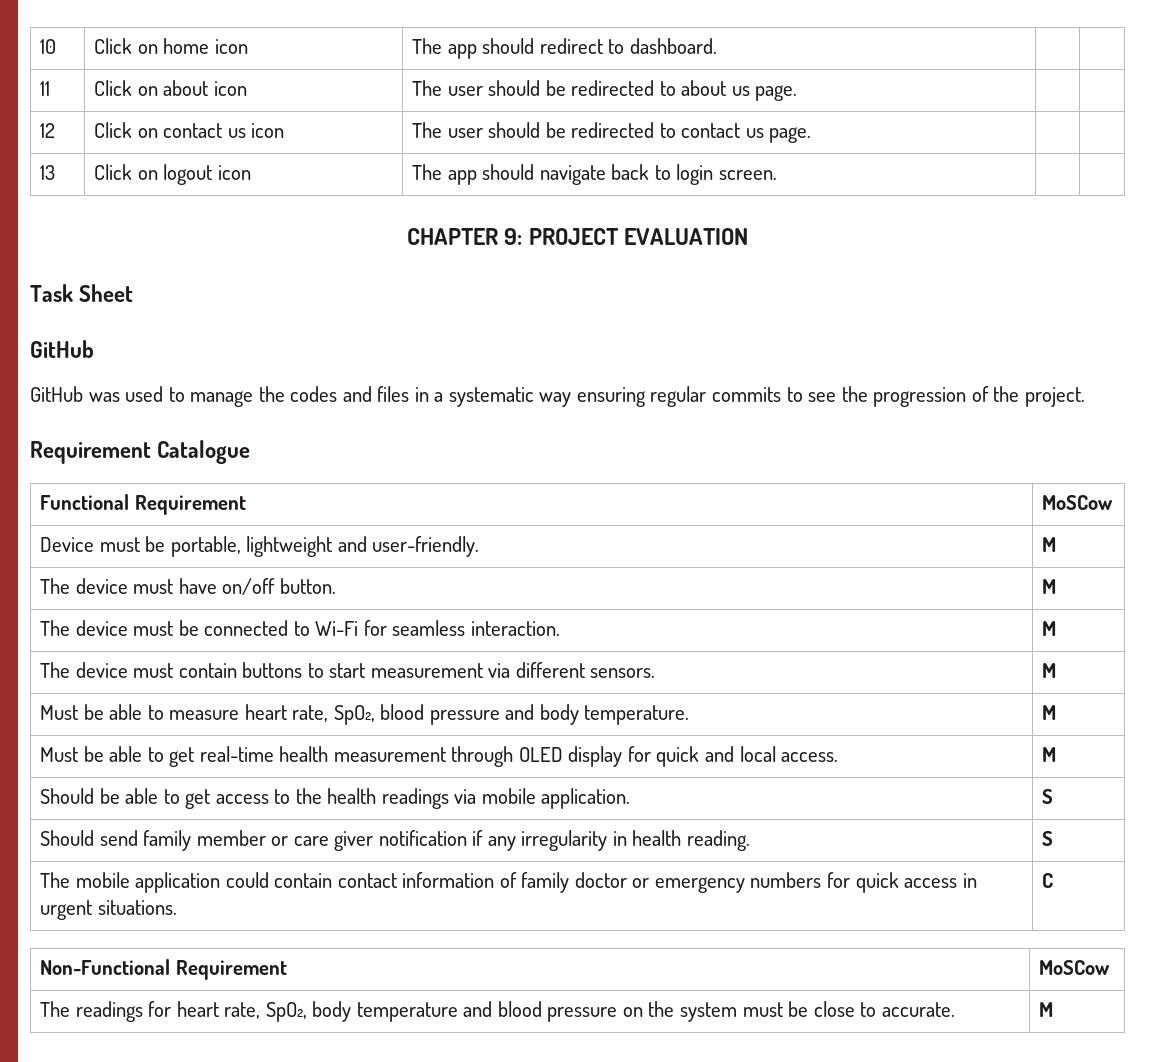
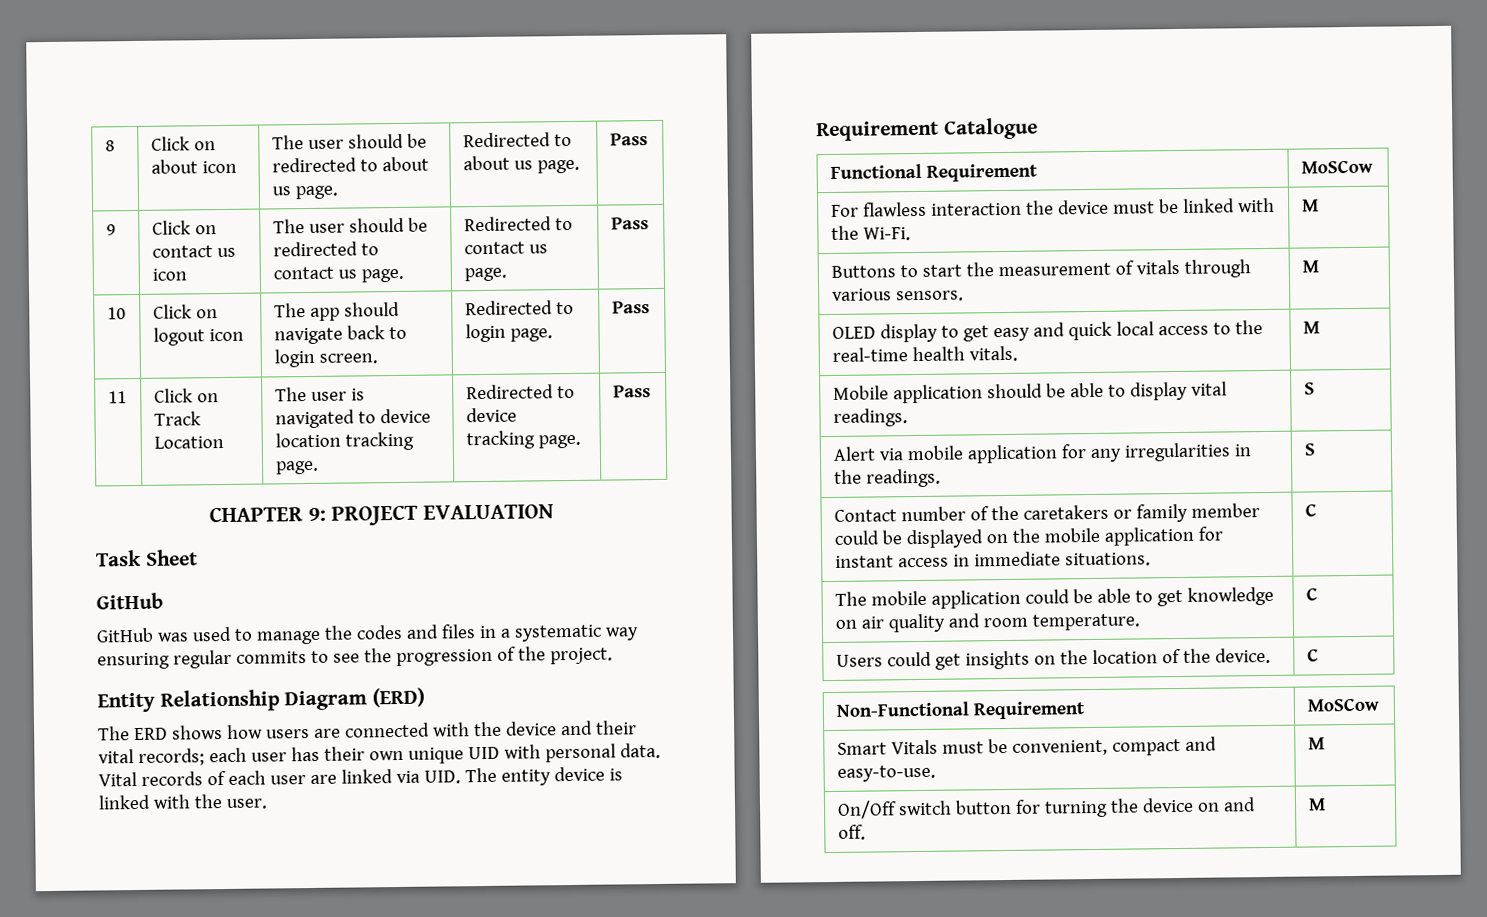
[40,39,57,54] [94,38,248,54] [412,38,717,59] [40,81,51,96] 10 | Click on home icon | The app should redirect to dashboard. | | // 11 -> [104,140,115,152] 8
[40,123,56,138] | // 12 -> [462,132,572,148] [462,155,580,174] [609,133,648,146] [105,224,116,236] Redirected to about us page. | Pass // 9
[40,165,56,180] | // 13 -> [463,216,573,232] [463,241,548,255] [463,267,507,282] [610,217,649,230] [106,307,126,320] Redirected to contact us page. | Pass // 10
(777, 175) | -> [464,300,574,316] [464,323,553,343] [611,301,650,314] [107,391,127,404] [153,388,219,403] [153,411,201,426] [153,435,224,449] [274,387,365,402] [274,408,431,429] [274,431,414,451] [275,460,319,475] [465,384,575,400] [465,407,517,423] [465,430,581,450] [612,385,651,398] Redirected to login page. | Pass // 11 | Click on Track Location | The user is navigated to device location tracking page. | Redirected to device tracking page. | Pass
(1085, 397) none -> [97,687,425,713] [98,720,637,741] [98,742,661,767] [98,766,623,787] [98,794,268,810] // Entity Relationship Diagram (ERD) // The ERD shows how users are connected with the device and their vital records; each user has their own unique UID with personal data. Vital records of each user are linked via UID. The entity device is linked with the user.
[40,536,480,557] [1042,537,1057,552] [40,578,336,595] [1042,579,1057,594] [40,620,560,636] [1042,621,1057,636] [40,662,656,678] [1042,663,1057,678] [40,704,690,725] [1042,705,1057,720] [40,746,839,767] [1042,747,1057,762] [40,788,631,809] [1042,789,1054,804] [40,830,750,851] [1042,831,1054,846] [40,872,977,893] [40,900,177,920] [1042,873,1054,888] [40,959,287,980] [1039,960,1111,975] [40,1001,955,1022] Device must be portable, lightweight and user-friendly. | M // The device must have on/off button. | M // The device must be connected to Wi-Fi for seamless interaction. | M // The device must contain buttons to start measurement via different sensors. | M // Must be able to measure heart rate, SpO₂, blood pressure and body temperature. | M // Must be able to get real-time health measurement through OLED display for quick and local access. | M // Should be able to get access to the health readings via mobile application. | S // Should send family member or care giver notification if any irregularity in health reading. | S // The mobile application could contain contact information of family doctor or emergency numbers for quick access in urgent situations. | C // Non-Functional Requirement | MoSCow // The readings for heart rate, SpO₂, body temperature and blood pressure on the system must be close to accurate. -> [830,197,1275,217] [830,225,911,241] [1301,199,1319,212] [830,259,1251,278] [831,288,964,302] [1301,260,1319,273] [831,320,1263,343] [831,345,1018,362] [1302,321,1320,334] [832,381,1227,404] [832,408,908,427] [1303,382,1315,395] [832,442,1252,464] [833,468,941,488] [1303,443,1316,456] [833,503,1260,523] [833,526,1223,549] [834,551,1151,568] [1304,503,1317,517] [834,586,1274,609] [834,613,1140,633] [1305,587,1318,601] [835,647,1271,670] [1306,648,1319,662] [835,701,1086,720] [1306,697,1379,712] [836,736,1217,756] [836,764,936,782] [1307,737,1325,750] [836,797,1256,819] [837,824,866,840] For flawless interaction the device must be linked with the Wi-Fi. | M // Buttons to start the measurement of vitals through various sensors. | M // OLED display to get easy and quick local access to the real-time health vitals. | M // Mobile application should be able to display vital readings. | S // Alert via mobile application for any irregularities in the readings. | S // Contact number of the caretakers or family member could be displayed on the mobile application for instant access in immediate situations. | C // The mobile application could be able to get knowledge on air quality and room temperature. | C // Users could get insights on the location of the device. | C // Non-Functional Requirement | MoSCow // Smart Vitals must be convenient, compact and easy-to-use. | M // On/Off switch button for turning the device on and off.

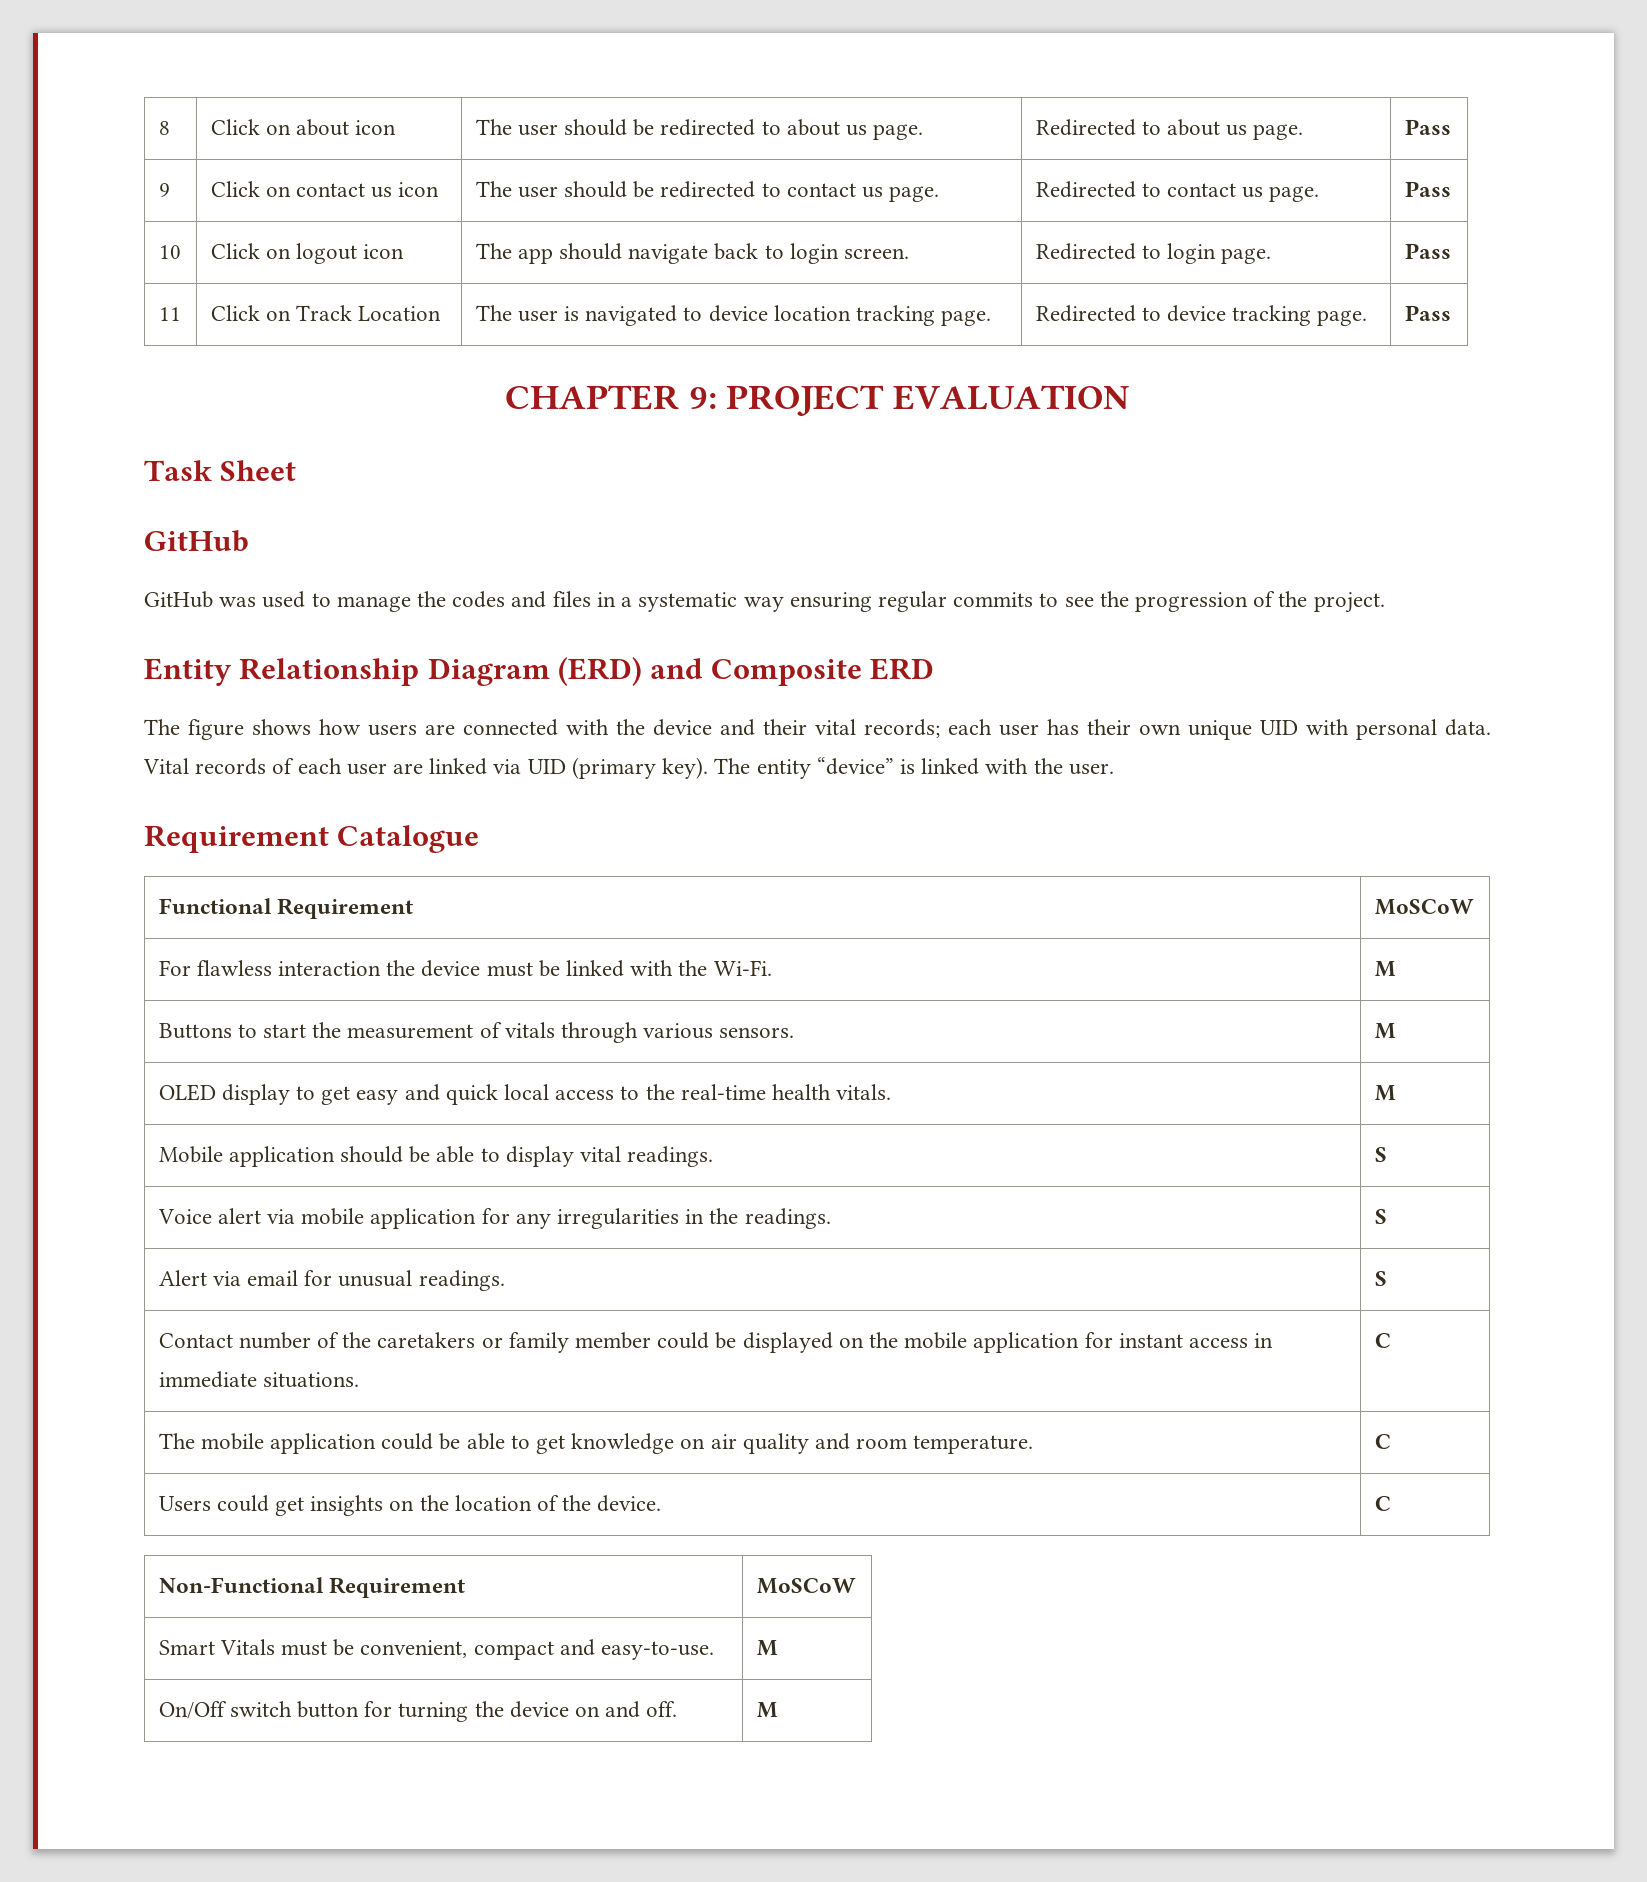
[98,726,168,741] // The ERD -> [650,658,935,686] [144,719,244,740] and Composite ERD // The figure
[423,770,461,784] UID. -> [527,757,709,779] UID (primary key).
[553,766,605,782] device -> [816,757,894,775] “device”
[1300,159,1373,174] MoSCow -> [1374,899,1474,915] MoSCoW
[832,446,876,461] Alert -> [157,1208,261,1224] Voice alert
(1316, 449) none -> [158,1270,505,1291] [1374,1271,1387,1286] // Alert via email for unusual readings. | S
[1306,697,1379,712] MoSCow -> [756,1578,856,1594] MoSCoW

